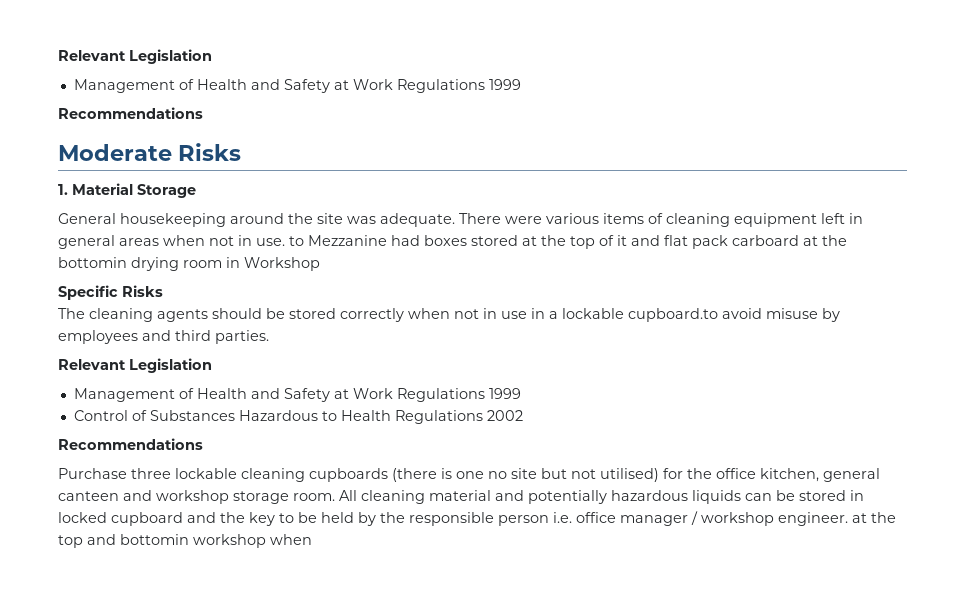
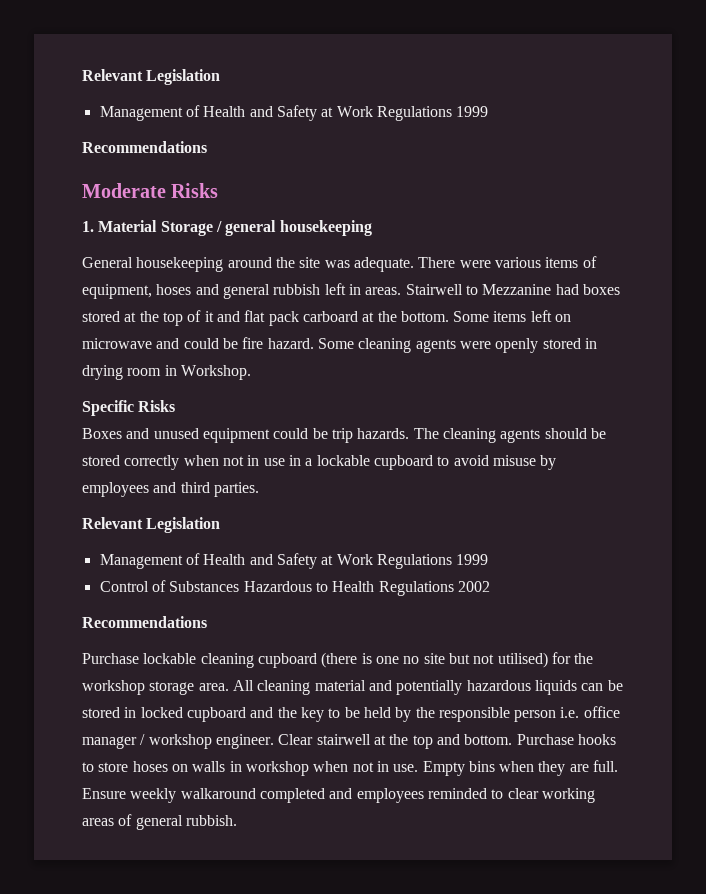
(196, 191) none -> [215,220,372,236] / general housekeeping
[666,213,863,227] [58,235,285,249] cleaning equipment left in general areas when not in use. -> [82,283,463,299] equipment, hoses and general rubbish left in areas. Stairwell
[58,257,127,268] bottomin -> [400,310,572,322] [82,337,597,353] bottom. Some items left on microwave and could be fire hazard. Some cleaning agents were openly stored in
[244,257,320,271] Workshop -> [180,365,251,380] Workshop.
(163, 291) none -> [82,428,410,443] Boxes and unused equipment could be trip hazards.
[628,308,718,322] cupboard.to -> [373,455,450,470] cupboard to
[131,468,171,479] three -> (139, 658) none
[309,468,388,482] cupboards -> [257,653,317,668] cupboard
[716,468,880,482] [58,490,152,501] office kitchen, general canteen and -> (594, 658) none
[293,493,335,501] room. -> [198,683,229,691] area.
(848, 519) none -> [278,734,371,745] Clear stairwell
[120,534,312,548] bottomin workshop when -> [464,734,616,745] [82,760,619,776] [82,788,595,803] [82,814,237,830] bottom. Purchase hooks to store hoses on walls in workshop when not in use. Empty bins when they are full. Ensure weekly walkaround completed and employees reminded to clear working areas of general rubbish.

